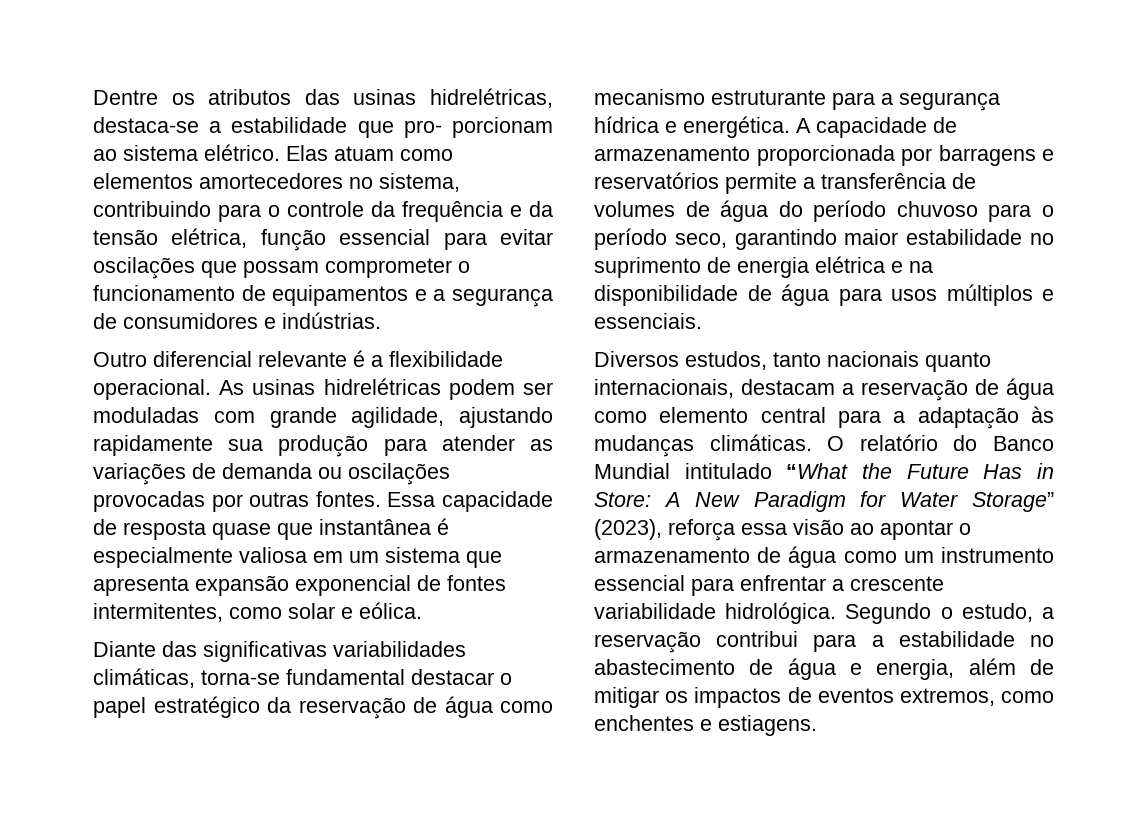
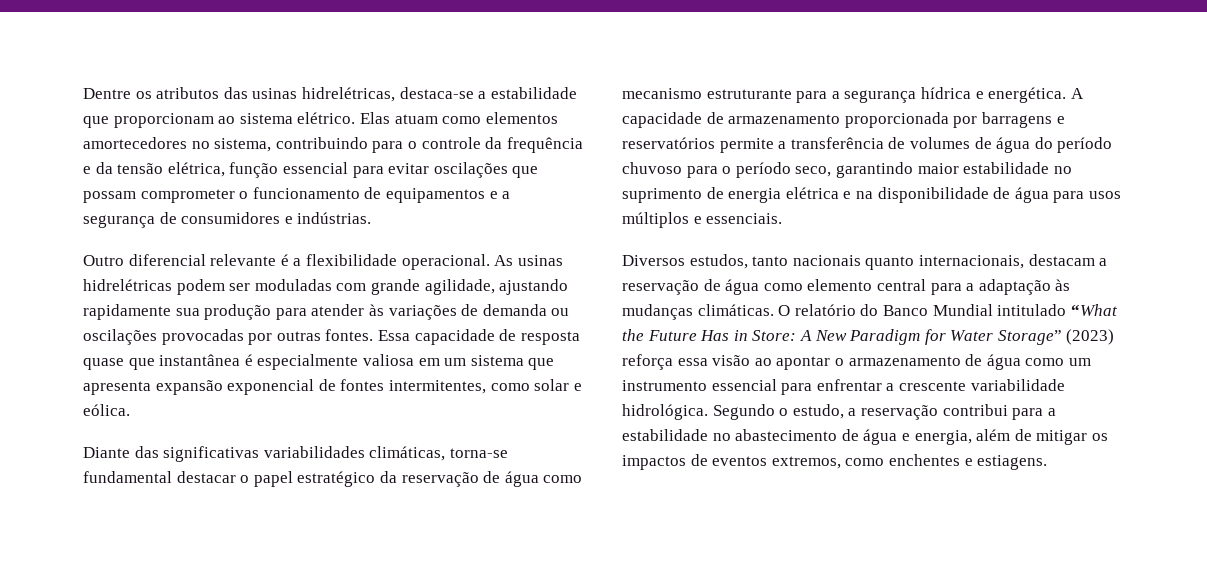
[403,117,553,138] pro- porcionam -> [113,113,214,128] proporcionam
[530,439,553,451] as -> [368,304,384,316] às
[594,519,662,540] (2023), -> [1066,329,1115,345] (2023)

